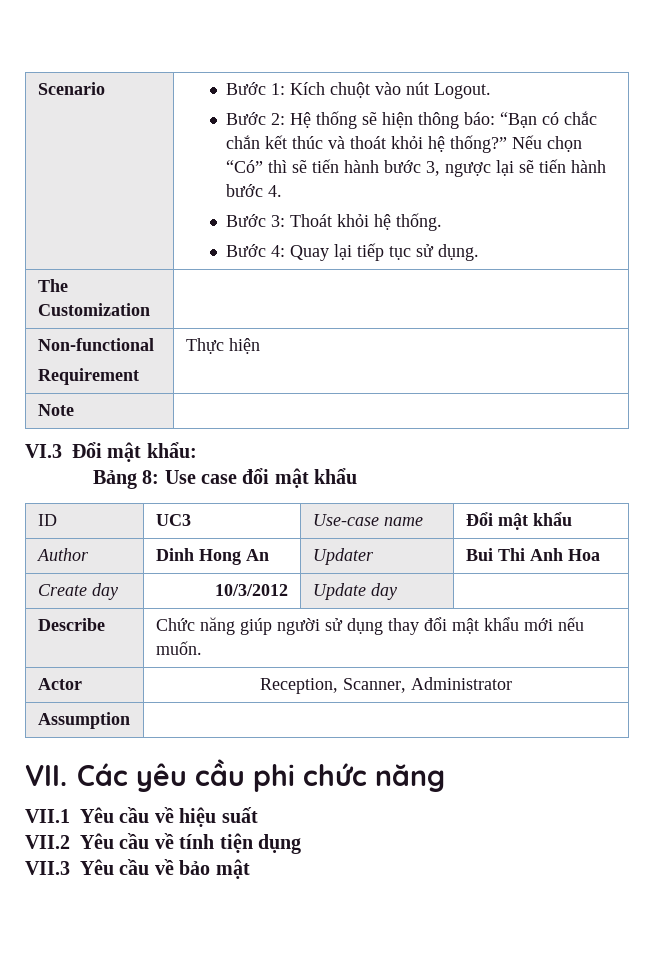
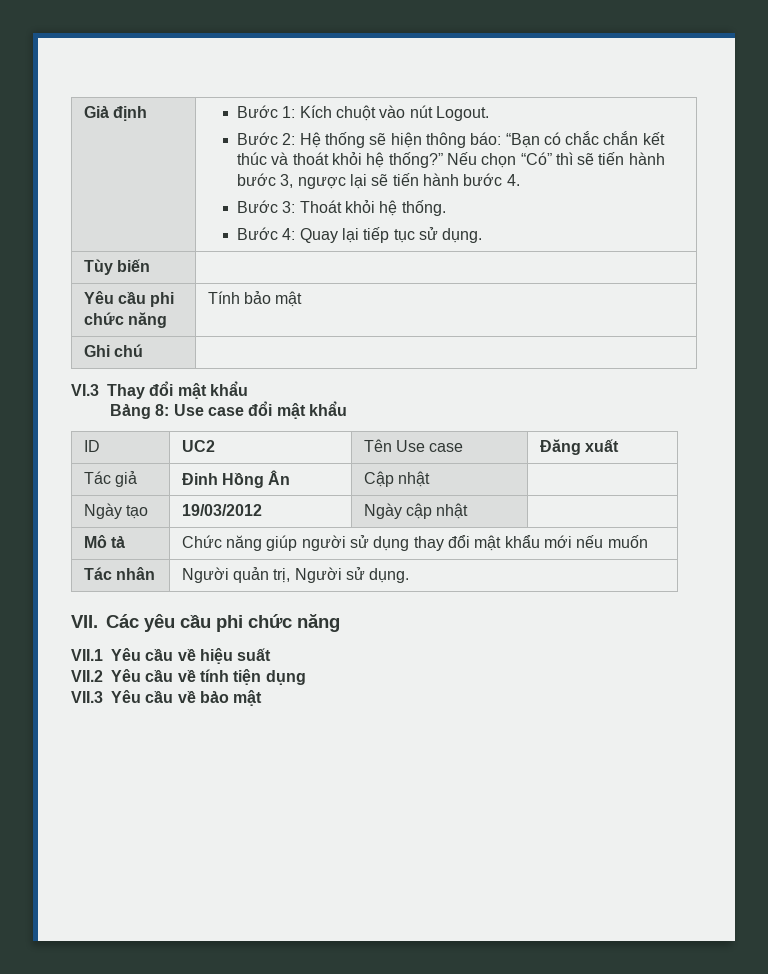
[37,82,105,95] Scenario -> [83,106,147,121] Giả định
[37,279,68,292] [37,303,150,316] [37,338,154,351] [37,368,139,385] [185,338,260,354] [37,404,74,416] [25,442,197,462] The Customization | // Non-functional // Requirement | Thực hiện // Note | // VI.3 Đổi mật khẩu: -> [83,259,150,275] [83,291,175,307] [83,312,167,328] [207,291,303,307] [83,344,143,357] [71,381,248,399] Tùy biến | // Yêu cầu phi chức năng | Tính bảo mật // Ghi chú | // VI.3 Thay đổi mật khẩu
[155,514,191,526] [312,514,423,526] [465,512,572,530] [36,548,89,561] [155,548,269,565] [312,548,374,565] [465,548,600,561] [37,583,118,600] [215,584,289,596] [312,583,397,600] [37,618,105,631] UC3 | Use-case name | Đổi mật khẩu // Author | Dinh Hong An | Updater | Bui Thi Anh Hoa // Create day | 10/3/2012 | Update day | // Describe -> [181,440,215,452] [363,439,464,452] [539,439,619,455] [83,471,137,487] [181,470,291,488] [363,471,430,487] [83,503,148,519] [181,504,262,516] [363,503,469,519] [83,535,125,548] UC2 | Tên Use case | Đăng xuất // Tác giả | Đinh Hồng Ân | Cập nhật | // Ngày tạo | 19/03/2012 | Ngày cập nhật | // Mô tả
[155,641,202,655] [37,678,82,690] [260,677,512,694] [37,712,130,729] muốn. // Actor | Reception, Scanner, Administrator // Assumption | -> [607,535,648,548] [83,567,155,580] [181,567,410,583] muốn // Tác nhân | Người quản trị, Người sử dụng.

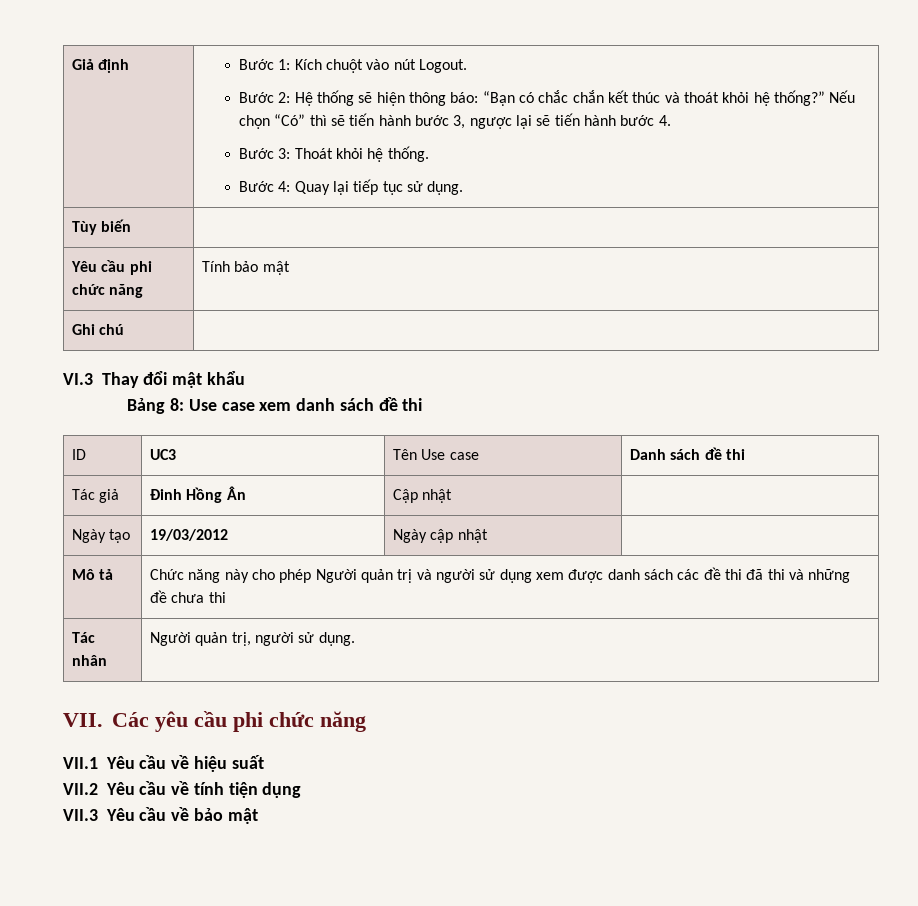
[248,401,347,419] đổi mật khẩu -> [259,397,423,411] xem danh sách đề thi
[181,440,215,452] UC2 -> [150,449,177,460] UC3
[539,439,619,455] Đăng xuất -> [630,447,746,460] Danh sách đề thi
[266,535,648,551] giúp người sử dụng thay đổi mật khẩu mới nếu muốn -> [224,567,851,583] [150,590,226,603] này cho phép Người quản trị và người sử dụng xem được danh sách các đề thi đã thi và những đề chưa thi
[294,567,342,583] Người -> [255,632,295,646] người

